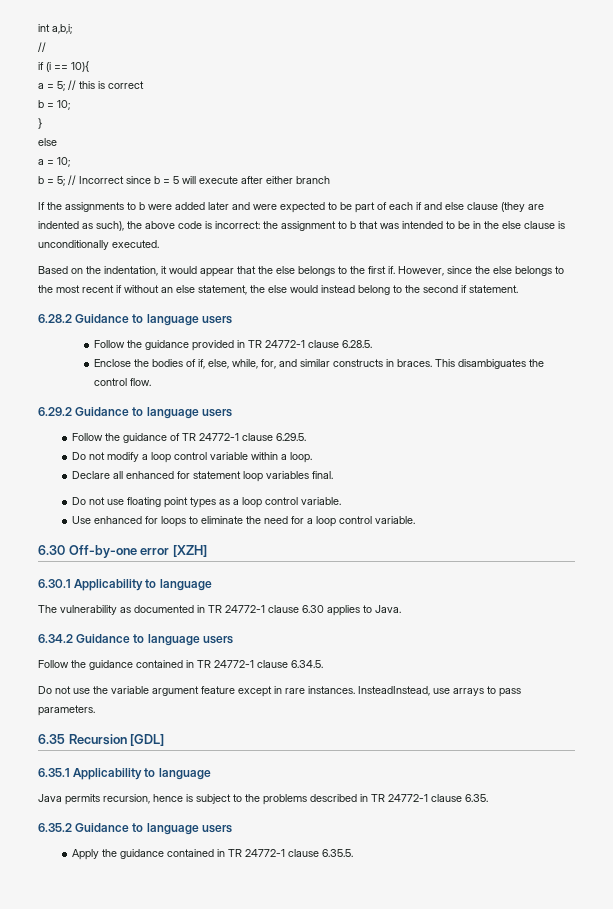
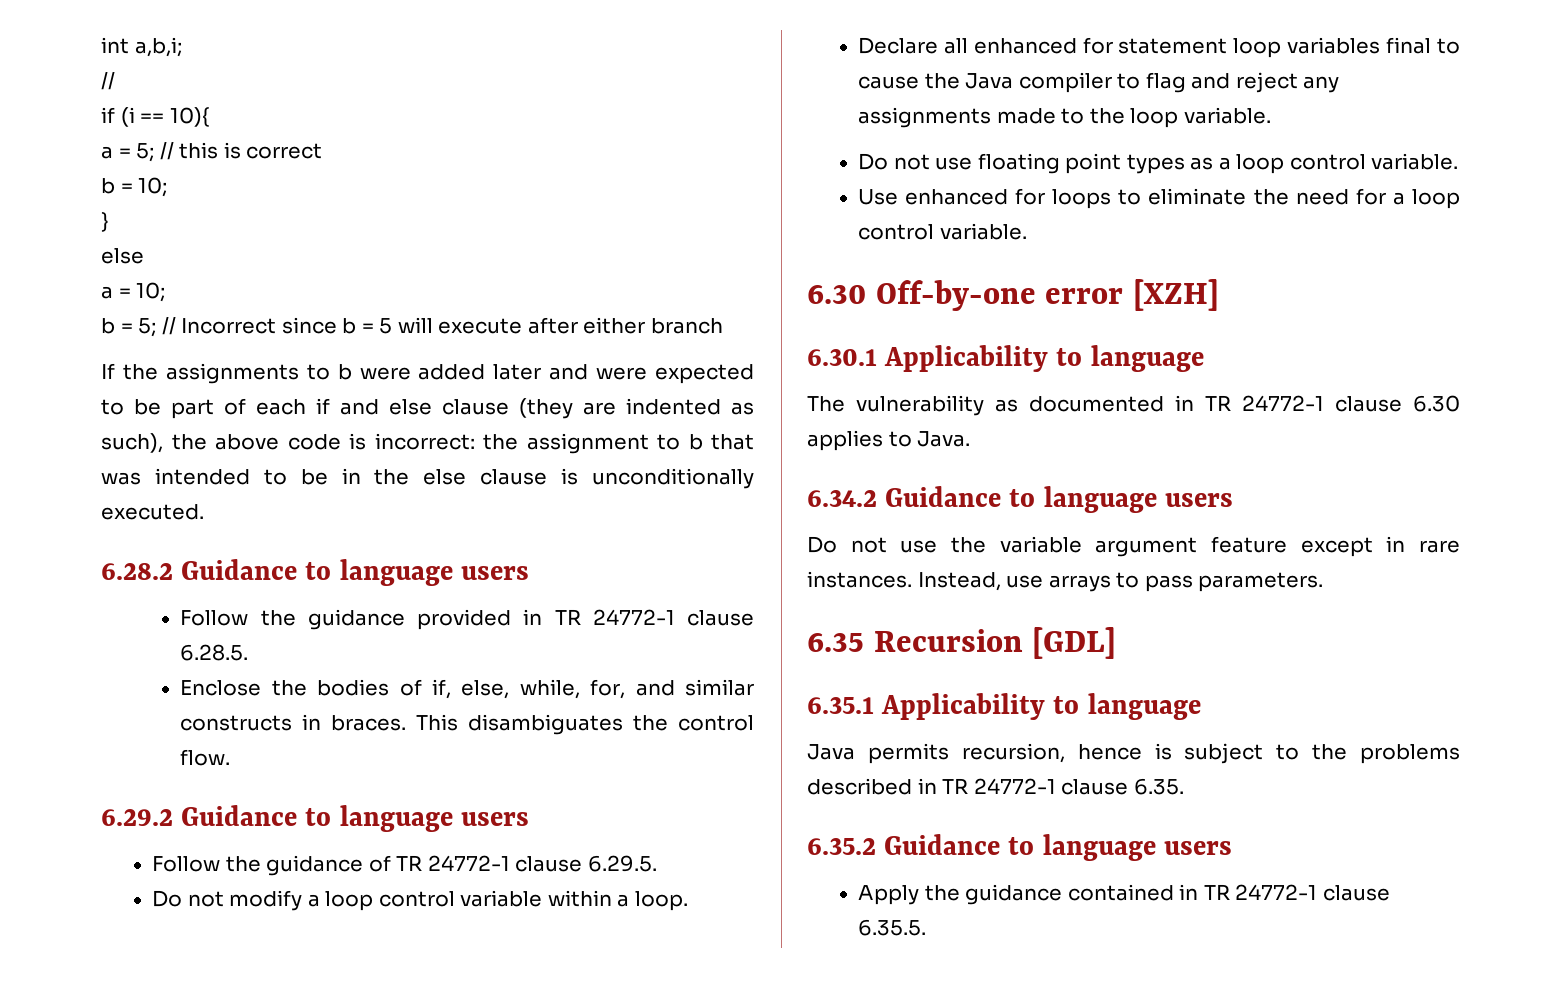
[38,266,564,277] [38,285,518,295] // Based on the indentation, it would appear that the else belongs to the first if. However, since the else belongs to the most recent if without an else statement, the else would instead belong to the second if statement. -> (204, 512) none
[311,471,333,479] final. -> [1386,37,1461,54] [857,72,1340,93] [857,107,1271,128] final to cause the Java compiler to flag and reject any assignments made to the loop variable.
[38,660,323,670] // Follow the guidance contained in TR 24772-1 clause 6.34.5. -> (1233, 500) none
[358,686,430,696] InsteadInstead, -> [917,572,1001,591] Instead,

